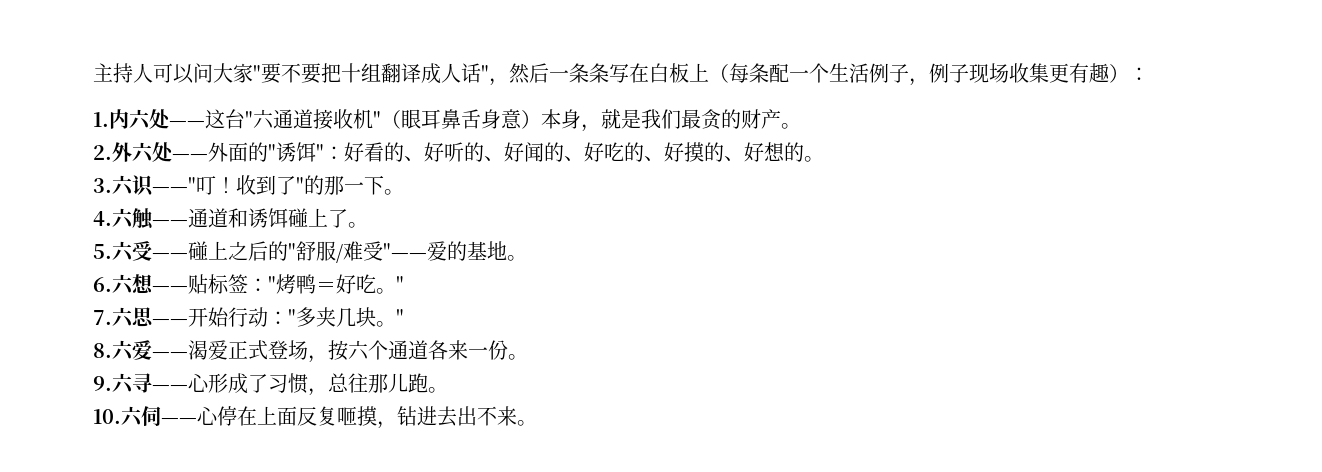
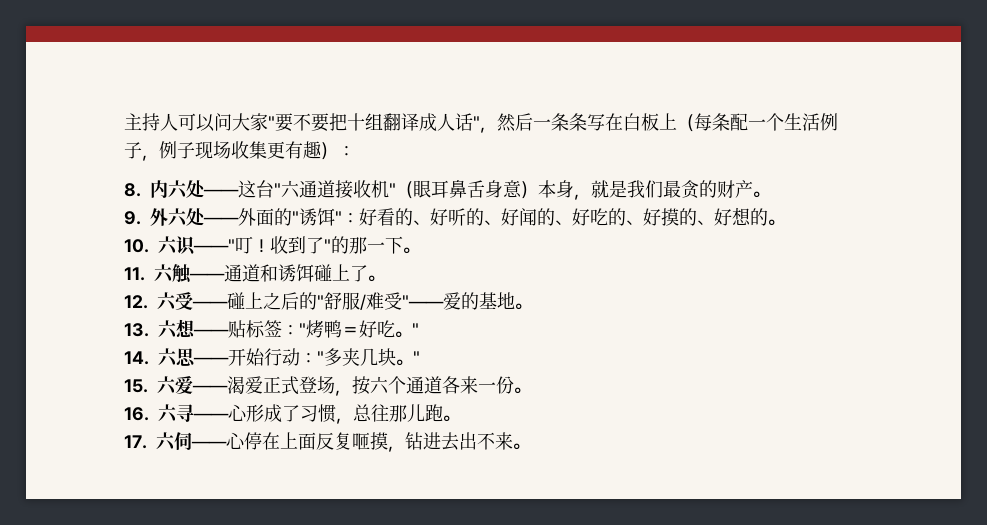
[93,112,109,127] 1. -> [124,183,141,197] 8.
[93,145,112,160] 2. -> [124,211,141,225] 9.
[93,178,112,193] 3. -> [124,239,149,253] 10.
[93,211,112,226] 4. -> [124,267,145,281] 11.
[93,244,112,259] 5. -> [124,295,148,309] 12.
[93,277,112,292] 6. -> [124,323,149,337] 13.
[93,310,112,325] 7. -> [124,351,149,365] 14.
[93,343,112,358] 8. -> [124,379,148,393] 15.
[93,376,112,391] 9. -> [124,407,149,421] 16.
[93,409,121,424] 10. -> [124,435,147,449] 17.

